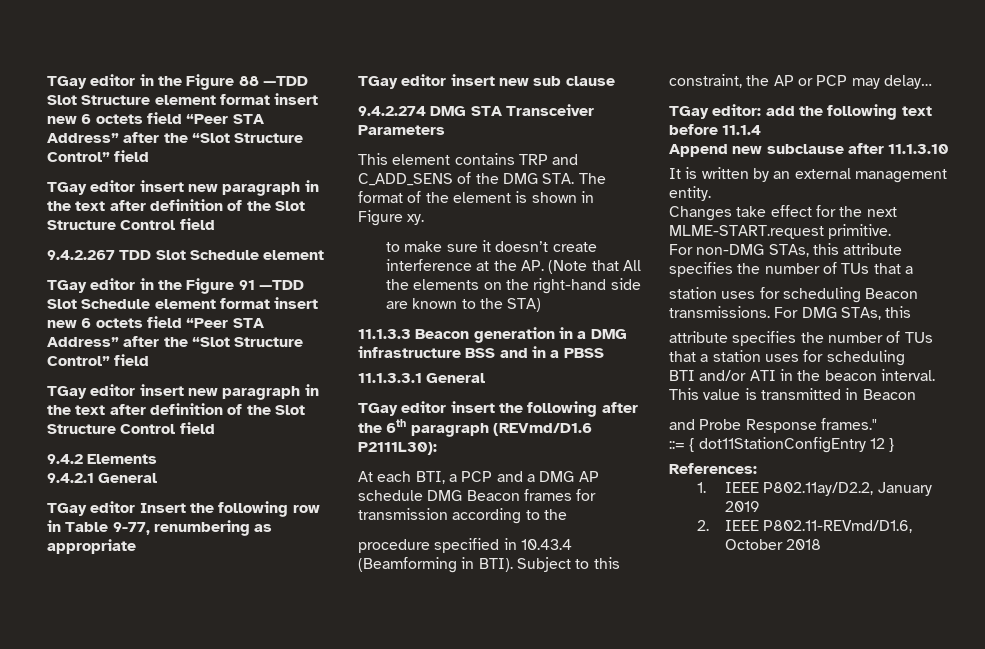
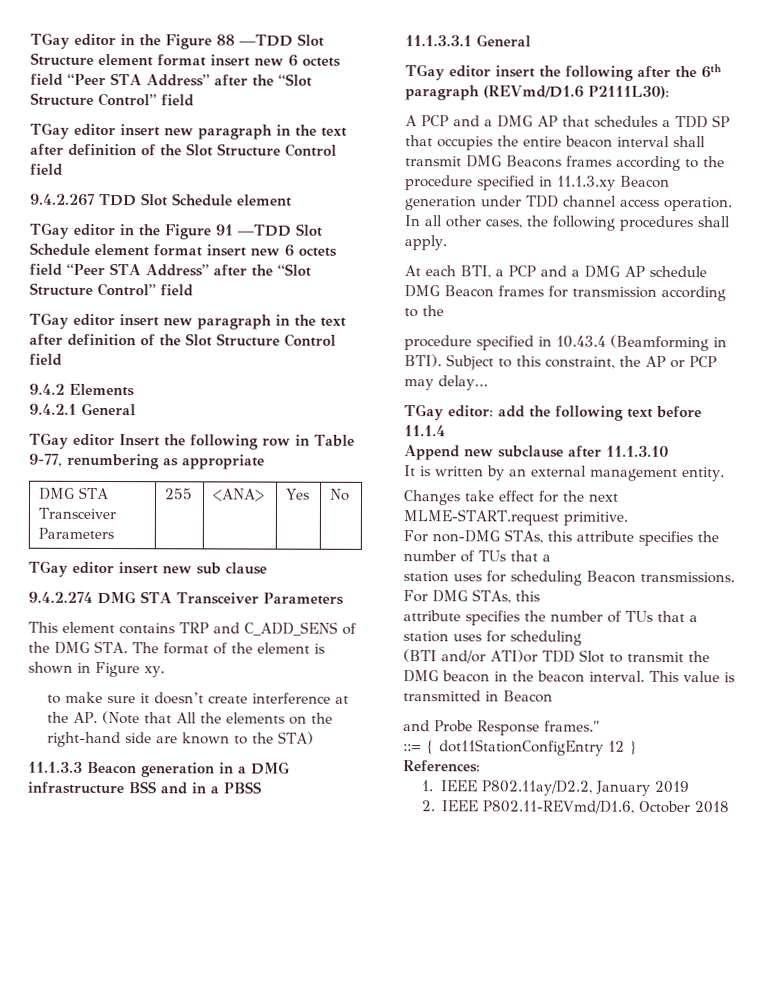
(136, 546) none -> [39,486,110,500] [38,507,117,520] [38,527,115,540] [165,488,194,500] [213,488,266,502] [286,488,311,500] [330,488,351,501] // DMG STA Transceiver Parameters | 255 | <ANA> | Yes | No
(437, 448) none -> [405,115,730,129] [405,135,706,151] [405,155,725,172] [405,175,670,191] [405,195,733,212] [404,215,730,232] [404,235,447,251] // A PCP and a DMG AP that schedules a TDD SP that occupies the entire beacon interval shall transmit DMG Beacons frames according to the procedure specified in 11.1.3.xy Beacon generation under TDD channel access operation. In all other cases, the following procedures shall apply.
[669,370,776,381] BTI and/or ATI -> [403,649,710,664] [403,670,490,683] (BTI and/or ATI)or TDD Slot to transmit the DMG beacon

